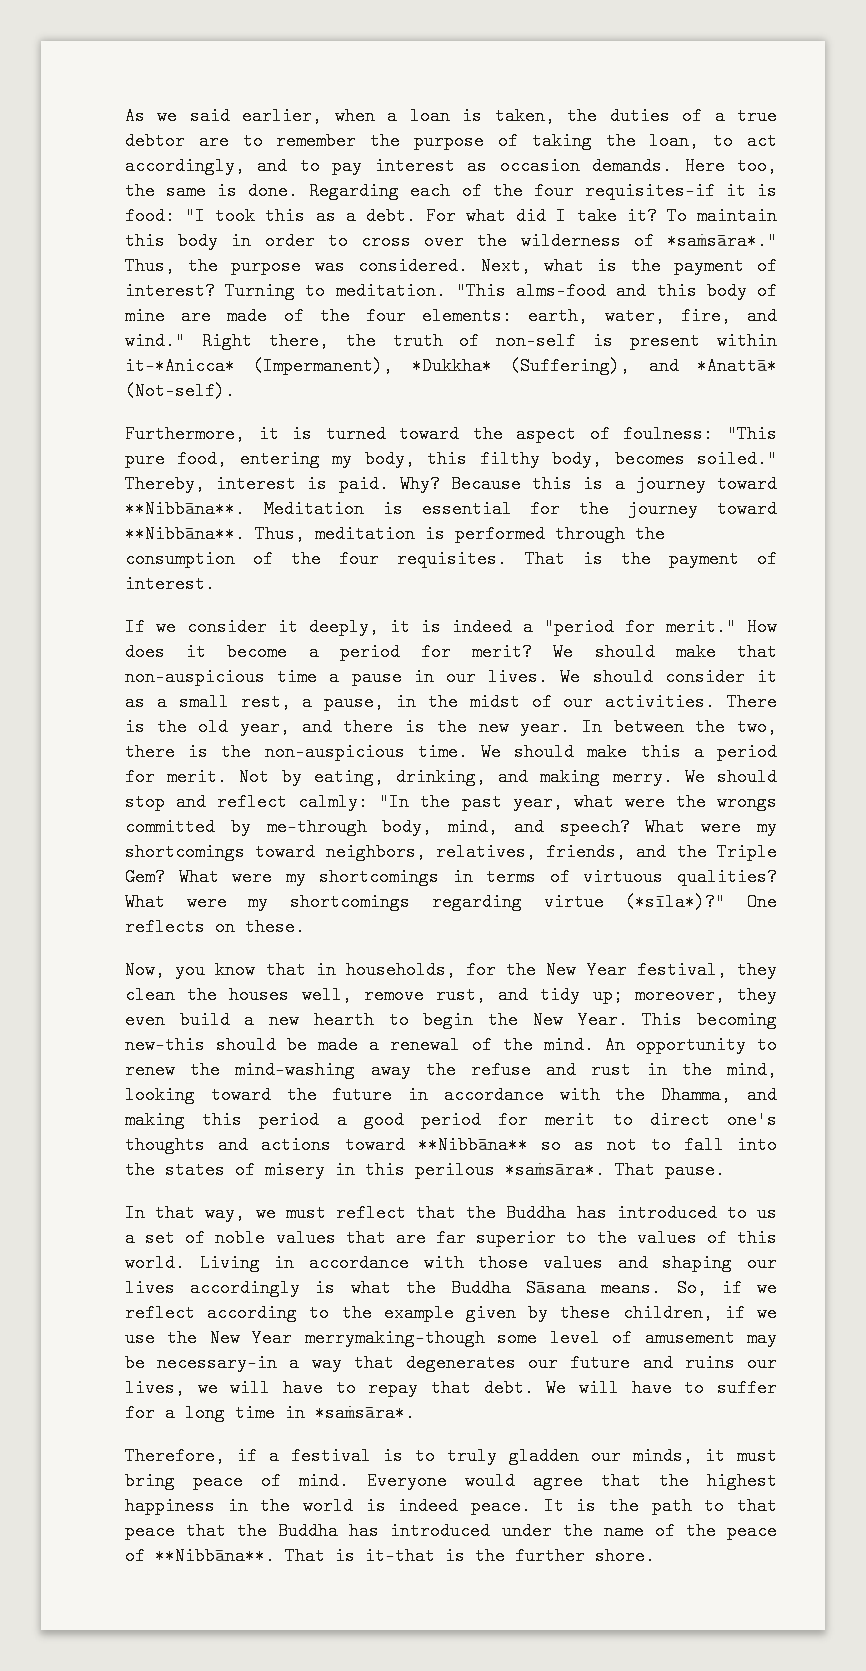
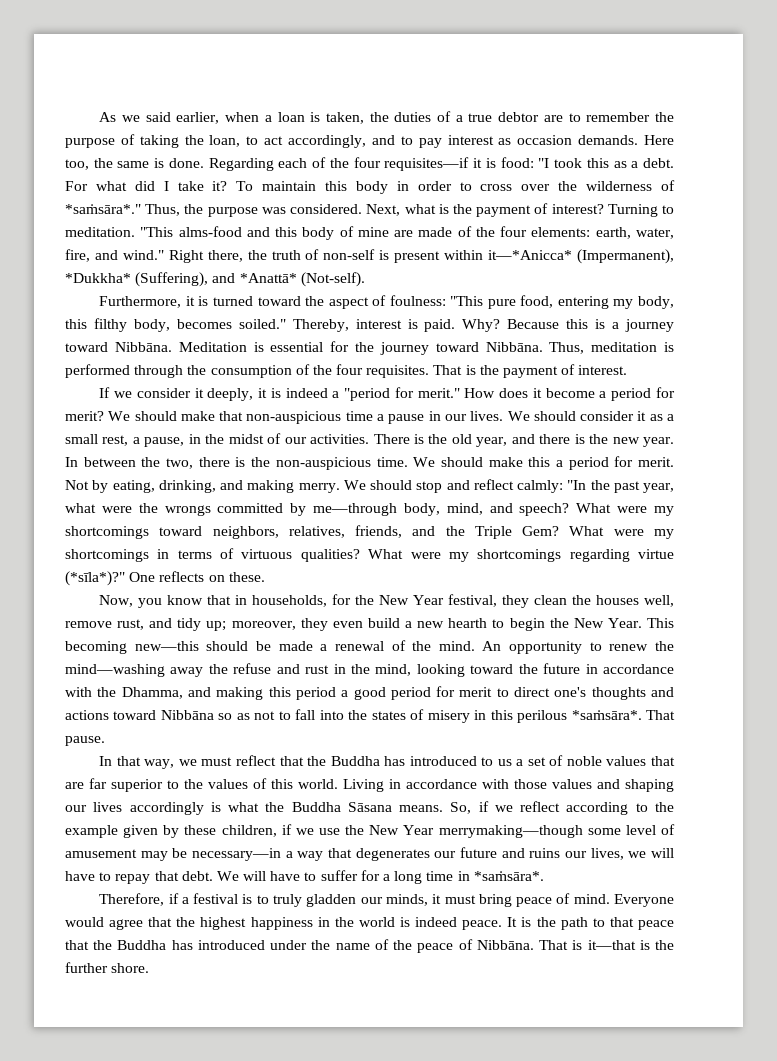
[125,500,245,518] **Nibbāna**. -> [114,342,172,352] Nibbāna.
[125,525,245,543] **Nibbāna**. -> [485,342,543,352] Nibbāna.
[417,1136,528,1154] **Nibbāna** -> [160,710,214,720] Nibbāna
[155,1547,275,1565] **Nibbāna**. -> [476,940,534,950] Nibbāna.

